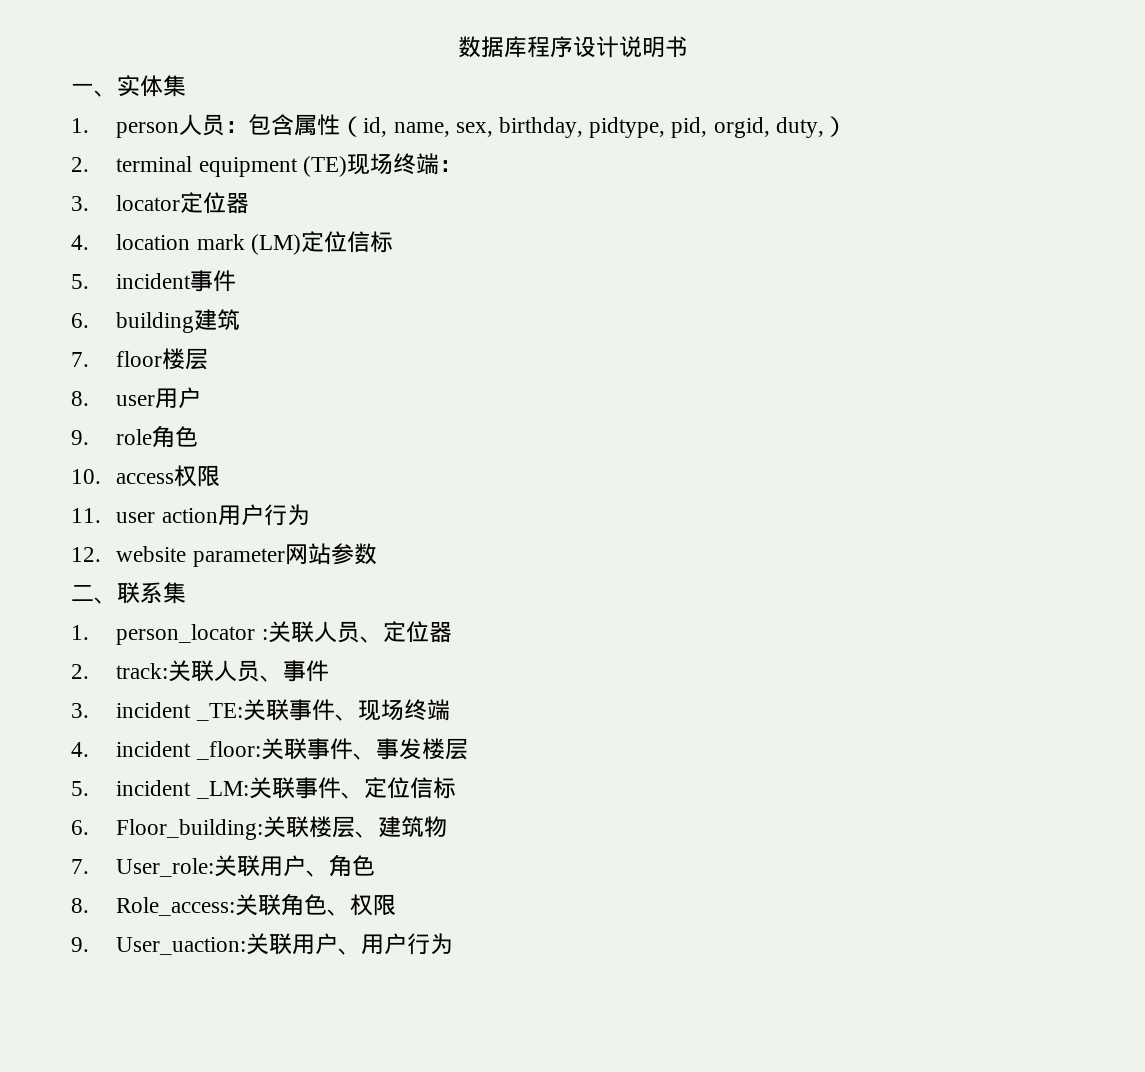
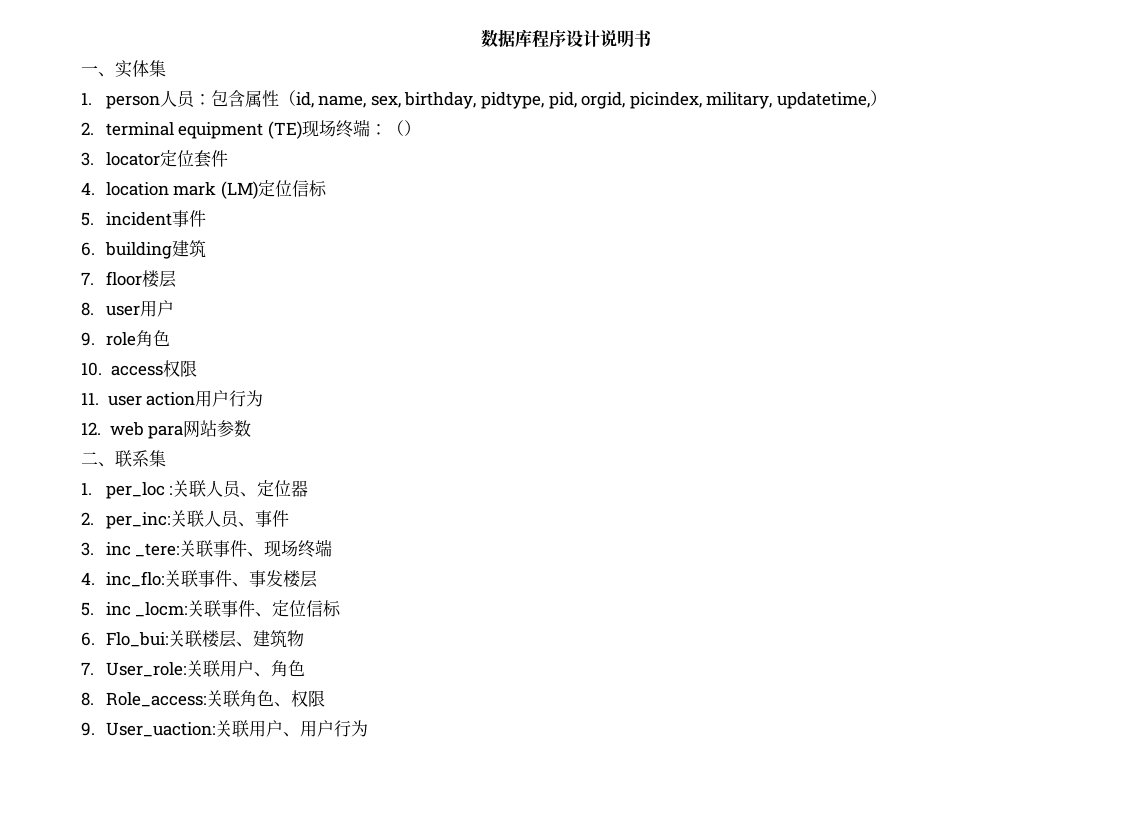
[775,117,824,138] duty, -> [629,92,871,109] picindex, military, updatetime,
(462, 166) none -> [386,120,421,136] （）
[226,193,250,214] 器 -> [193,150,228,168] 套件
[116,546,285,567] website parameter -> [109,422,184,439] web para
[116,624,256,645] person_locator -> [105,482,165,499] per_loc
[116,663,169,679] track: -> [105,512,170,529] per_inc:
[116,702,243,721] incident _TE: -> [105,542,180,557] inc _tere:
[116,741,261,760] incident _floor: -> [105,571,164,587] inc_flo:
[116,780,249,799] incident _LM: -> [105,602,188,617] inc _locm:
[116,819,264,840] Floor_building: -> [105,632,168,647] Flo_bui:

